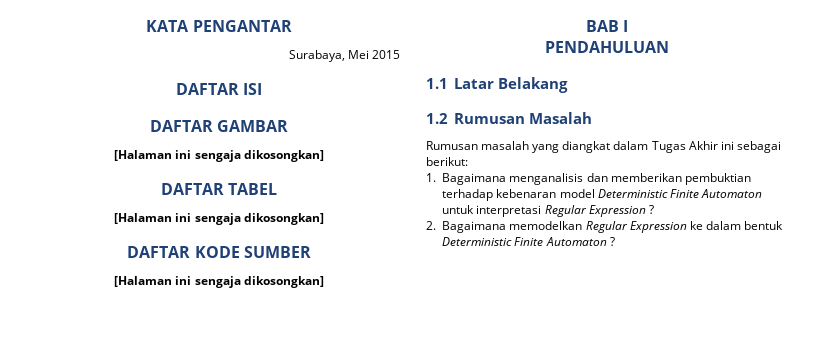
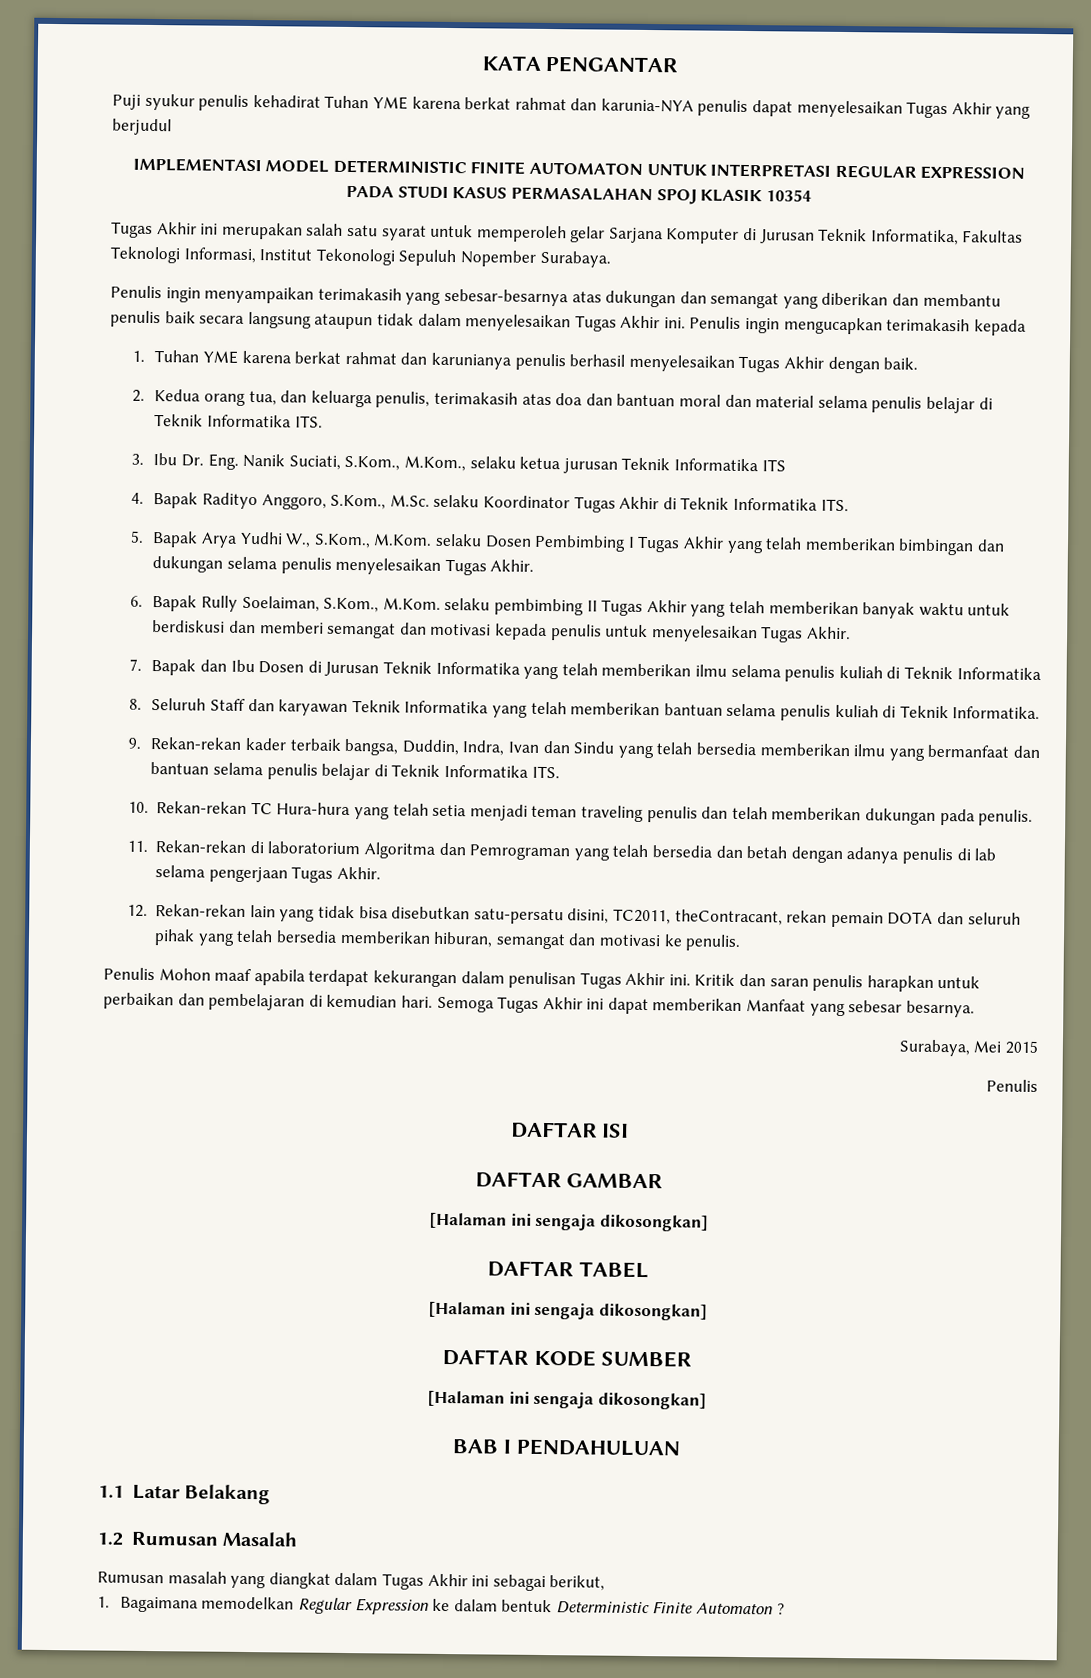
(292, 26) none -> [112,93,1032,119] [112,118,172,136] [132,157,1026,180] [346,185,812,205] [111,221,1024,246] [110,246,611,268] [110,285,1001,309] [110,310,1026,336] [131,350,919,374] [131,389,993,414] [154,414,323,428] [130,453,786,474] [130,492,849,513] [129,530,1005,556] [152,556,535,576] [129,595,1011,619] [152,620,851,643] [128,658,1041,682] [128,698,1041,721] [127,737,1040,761] [150,762,560,781] [127,801,1034,826] [126,840,997,865] [155,865,382,883] [126,904,1021,928] [154,929,742,951] [103,967,981,992] [103,992,975,1018] // Puji syukur penulis kehadirat Tuhan YME karena berkat rahmat dan karunia-NYA penulis dapat menyelesaikan Tugas Akhir yang berjudul // IMPLEMENTASI MODEL DETERMINISTIC FINITE AUTOMATON UNTUK INTERPRETASI REGULAR EXPRESSION PADA STUDI KASUS PERMASALAHAN SPOJ KLASIK 10354 // Tugas Akhir ini merupakan salah satu syarat untuk memperoleh gelar Sarjana Komputer di Jurusan Teknik Informatika, Fakultas Teknologi Informasi, Institut Tekonologi Sepuluh Nopember Surabaya. // Penulis ingin menyampaikan terimakasih yang sebesar-besarnya atas dukungan dan semangat yang diberikan dan membantu penulis baik secara langsung ataupun tidak dalam menyelesaikan Tugas Akhir ini. Penulis ingin mengucapkan terimakasih kepada // 1. Tuhan YME karena berkat rahmat dan karunianya penulis berhasil menyelesaikan Tugas Akhir dengan baik. // 2. Kedua orang tua, dan keluarga penulis, terimakasih atas doa dan bantuan moral dan material selama penulis belajar di Teknik Informatika ITS. // 3. Ibu Dr. Eng. Nanik Suciati, S.Kom., M.Kom., selaku ketua jurusan Teknik Informatika ITS // 4. Bapak Radityo Anggoro, S.Kom., M.Sc. selaku Koordinator Tugas Akhir di Teknik Informatika ITS. // 5. Bapak Arya Yudhi W., S.Kom., M.Kom. selaku Dosen Pembimbing I Tugas Akhir yang telah memberikan bimbingan dan dukungan selama penulis menyelesaikan Tugas Akhir. // 6. Bapak Rully Soelaiman, S.Kom., M.Kom. selaku pembimbing II Tugas Akhir yang telah memberikan banyak waktu untuk berdiskusi dan memberi semangat dan motivasi kepada penulis untuk menyelesaikan Tugas Akhir. // 7. Bapak dan Ibu Dosen di Jurusan Teknik Informatika yang telah memberikan ilmu selama penulis kuliah di Teknik Informatika // 8. Seluruh Staff dan karyawan Teknik Informatika yang telah memberikan bantuan selama penulis kuliah di Teknik Informatika. // 9. Rekan-rekan kader terbaik bangsa, Duddin, Indra, Ivan dan Sindu yang telah bersedia memberikan ilmu yang bermanfaat dan bantuan selama penulis belajar di Teknik Informatika ITS. // 10. Rekan-rekan TC Hura-hura yang telah setia menjadi teman traveling penulis dan telah memberikan dukungan pada penulis. // 11. Rekan-rekan di laboratorium Algoritma dan Pemrograman yang telah bersedia dan betah dengan adanya penulis di lab selama pengerjaan Tugas Akhir. // 12. Rekan-rekan lain yang tidak bisa disebutkan satu-persatu disini, TC2011, theContracant, rekan pemain DOTA dan seluruh pihak yang telah bersedia memberikan hiburan, semangat dan motivasi ke penulis. // Penulis Mohon maaf apabila terdapat kekurangan dalam penulisan Tugas Akhir ini. Kritik dan saran penulis harapkan untuk perbaikan dan pembelajaran di kemudian hari. Semoga Tugas Akhir ini dapat memberikan Manfaat yang sebesar besarnya.
(400, 54) none -> [986,1079,1038,1092] // Penulis
(629, 26) // -> (511, 1446) none
[426,157,468,166] [426,173,751,185] [442,189,762,201] [442,205,654,217] [426,221,436,230] berikut: // 1. Bagaimana menganalisis dan memberikan pembuktian terhadap kebenaran model Deterministic Finite Automaton untuk interpretasi Regular Expression ? // 2. -> [549,1575,606,1591] [97,1596,110,1608] berikut, // 1.

